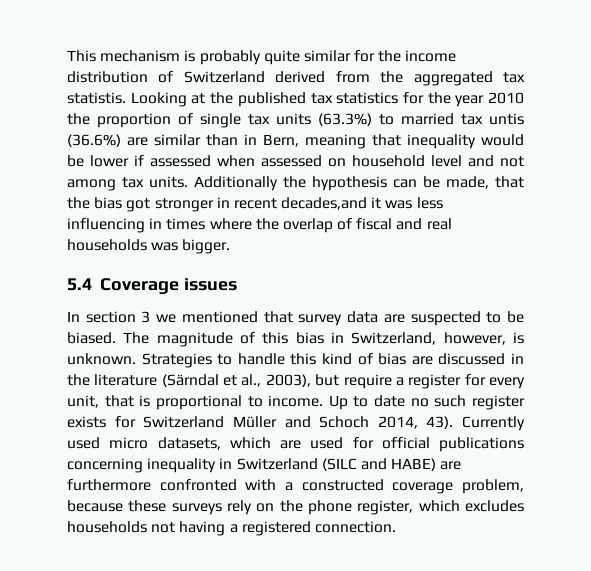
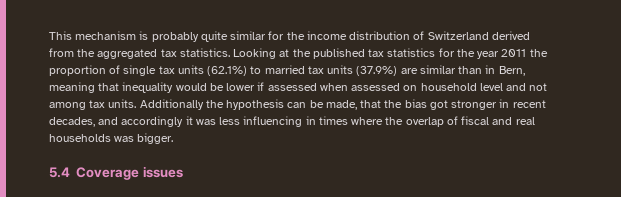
[67,92,126,104] statistis. -> [179,48,230,57] statistics.
[487,92,524,104] 2010 -> [501,49,527,57] 2011
[318,113,372,126] (63.3%) -> [207,66,248,76] (62.1%)
[489,113,524,125] [67,134,121,147] untis (36.6%) -> [327,65,398,76] units (37.9%)
[281,197,368,210] decades,and -> [49,116,184,127] decades, and accordingly
[67,311,524,326] [67,332,524,347] [67,353,525,368] [67,374,526,389] [67,395,525,410] [67,416,525,431] [67,437,524,452] [67,458,462,473] [67,479,524,494] [67,500,524,515] [67,521,396,536] // In section 3 we mentioned that survey data are suspected to be biased. The magnitude of this bias in Switzerland, however, is unknown. Strategies to handle this kind of bias are discussed in the literature (Särndal et al., 2003), but require a register for every unit, that is proportional to income. Up to date no such register exists for Switzerland Müller and Schoch 2014, 43). Currently used micro datasets, which are used for official publications concerning inequality in Switzerland (SILC and HABE) are furthermore confronted with a constructed coverage problem, because these surveys rely on the phone register, which excludes households not having a registered connection. -> (183, 172) none

